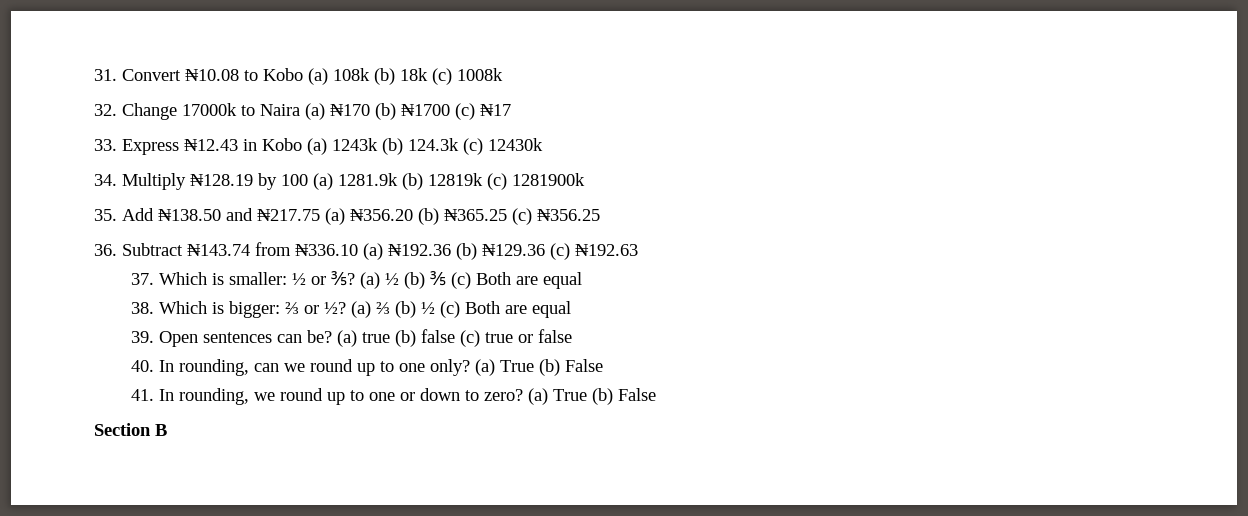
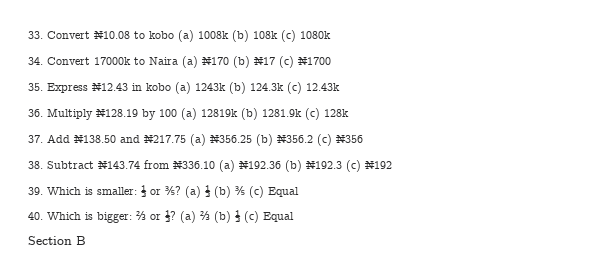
[94,69,117,81] 31. -> [28,31,43,39] 33.
[263,68,503,85] [94,103,177,120] Kobo (a) 108k (b) 18k (c) 1008k // 32. Change -> [149,30,331,42] [28,57,90,65] kobo (a) 1008k (b) 108k (c) 1080k // 34. Convert
(396, 111) none -> [253,56,294,68] ₦17 (c)
[455,103,511,120] [94,139,117,151] (c) ₦17 // 33. -> [28,83,43,91] // 35.
[262,138,302,151] Kobo -> [146,83,171,91] kobo
[488,138,543,151] [94,174,117,186] 12430k // 34. -> [306,83,340,91] [28,109,43,117] 12.43k // 36.
[338,173,585,190] [94,209,117,221] 1281.9k (b) 12819k (c) 1281900k // 35. -> [201,108,349,120] [28,135,43,143] 12819k (b) 1281.9k (c) 128k // 37.
[350,208,600,225] [94,244,117,256] ₦356.20 (b) ₦365.25 (c) ₦356.25 // 36. -> [209,134,363,146] [28,161,43,169] ₦356.25 (b) ₦356.2 (c) ₦356 // 38.
[482,243,638,260] [131,273,155,285] ₦129.36 (c) ₦192.63 // 37. -> [305,160,392,172] [28,187,43,195] ₦192.3 (c) ₦192 // 39.
[476,272,583,289] [131,302,155,314] Both are equal // 38. -> [268,187,299,197] [28,212,43,220] Equal // 40.
[465,301,572,318] [131,329,573,347] [131,359,604,376] [131,388,657,405] Both are equal // 39. Open sentences can be? (a) true (b) false (c) true or false // 40. In rounding, can we round up to one only? (a) True (b) False // 41. In rounding, we round up to one or down to zero? (a) True (b) False -> [263,212,294,222] Equal

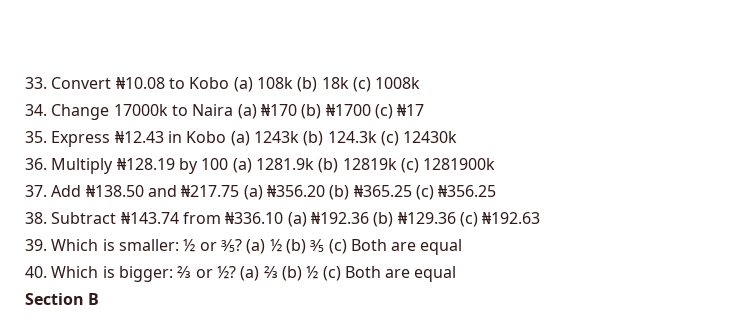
[149,30,331,42] kobo (a) 1008k (b) 108k (c) 1080k -> [189,77,421,92] Kobo (a) 108k (b) 18k (c) 1008k
[47,57,90,65] Convert -> [51,104,110,120] Change
(250, 62) none -> [325,104,393,119] ₦1700 (c)
[279,56,331,68] (c) ₦1700 -> (425, 110) none
[146,83,171,91] kobo -> [186,131,227,143] Kobo
[306,83,340,91] 12.43k -> [403,131,458,143] 12430k
[201,108,349,120] 12819k (b) 1281.9k (c) 128k -> [255,158,496,173] 1281.9k (b) 12819k (c) 1281900k
[209,134,363,146] ₦356.25 (b) ₦356.2 (c) ₦356 -> [266,185,497,200] ₦356.20 (b) ₦365.25 (c) ₦356.25
[305,160,392,172] ₦192.3 (c) ₦192 -> [397,212,541,227] ₦129.36 (c) ₦192.63
[268,187,299,197] Equal -> [350,239,463,255] Both are equal
[263,212,294,222] Equal -> [344,266,457,282] Both are equal

